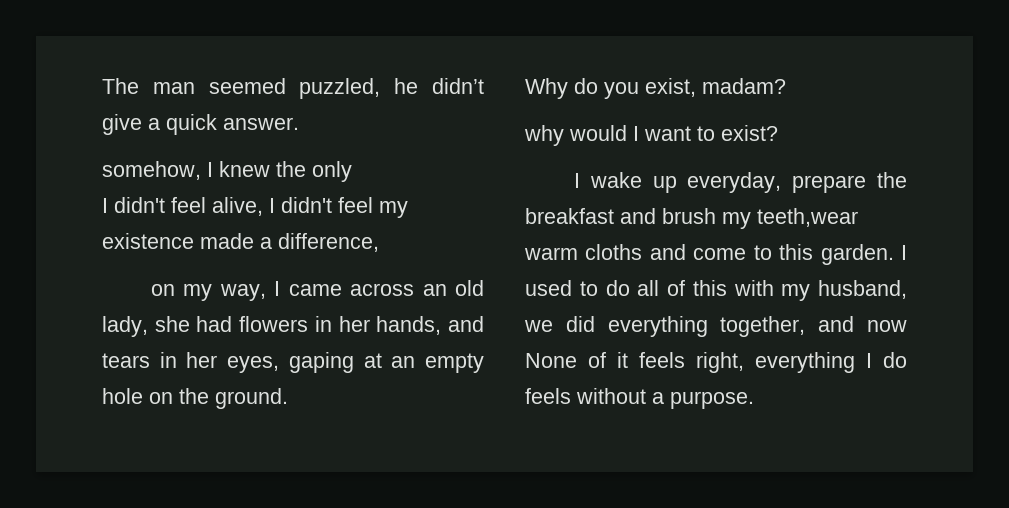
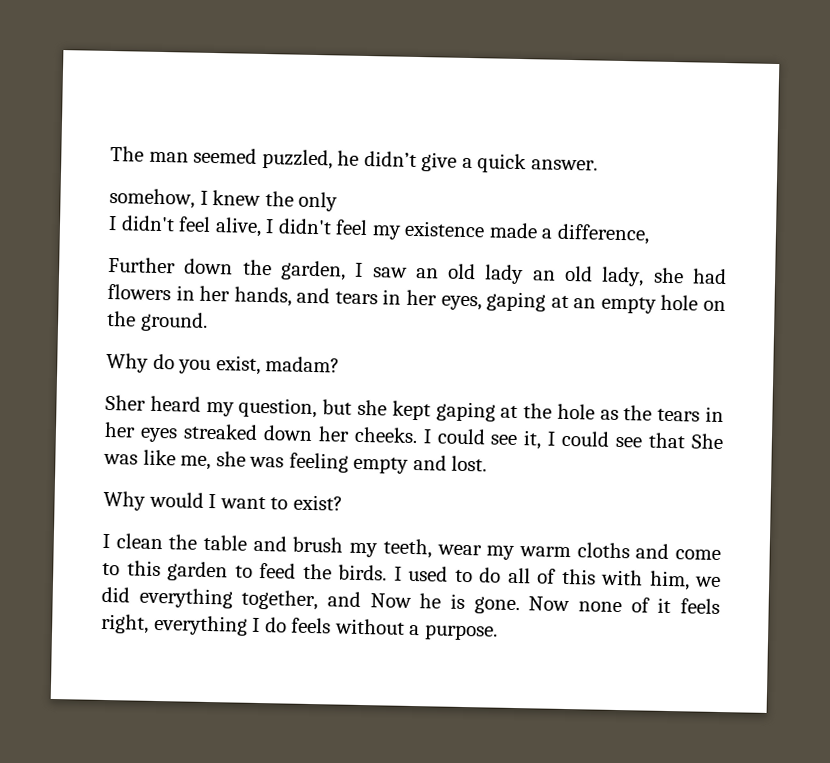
[150,281,415,301] on my way, I came across -> [108,256,525,285] Further down the garden, I saw an old lady
[524,125,564,146] why -> [105,394,725,423] [104,421,725,450] [103,449,488,474] [103,490,146,511] Sher heard my question, but she kept gaping at the hole as the tears in her eyes streaked down her cheeks. I could see it, I could see that She was like me, she was feeling empty and lost. // Why
[589,172,907,193] [525,208,858,229] wake up everyday, prepare the breakfast and brush my teeth,wear -> [115,533,516,560] clean the table and brush my teeth, wear my
[820,244,894,265] garden. -> [167,561,387,582] garden to feed the birds.
[781,280,907,301] my husband, -> [648,570,690,591] him,
[867,320,907,332] [525,353,577,368] now None -> [369,593,623,615] Now he is gone. Now none

